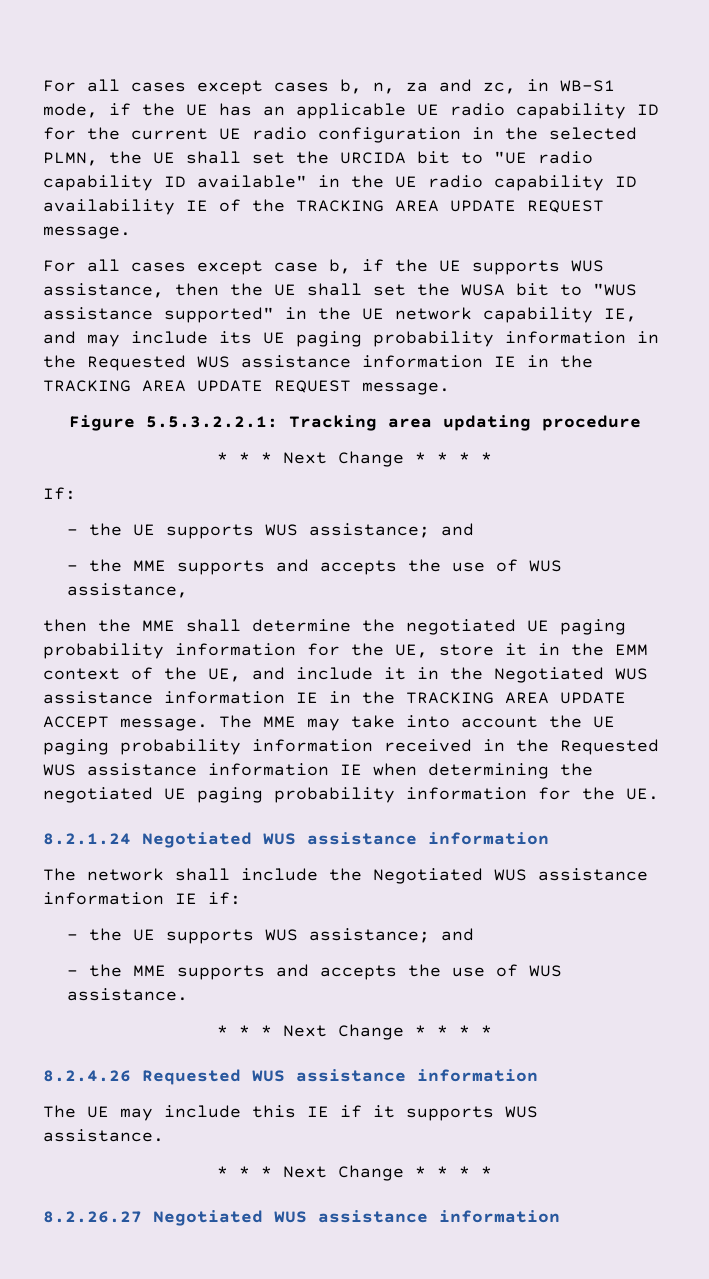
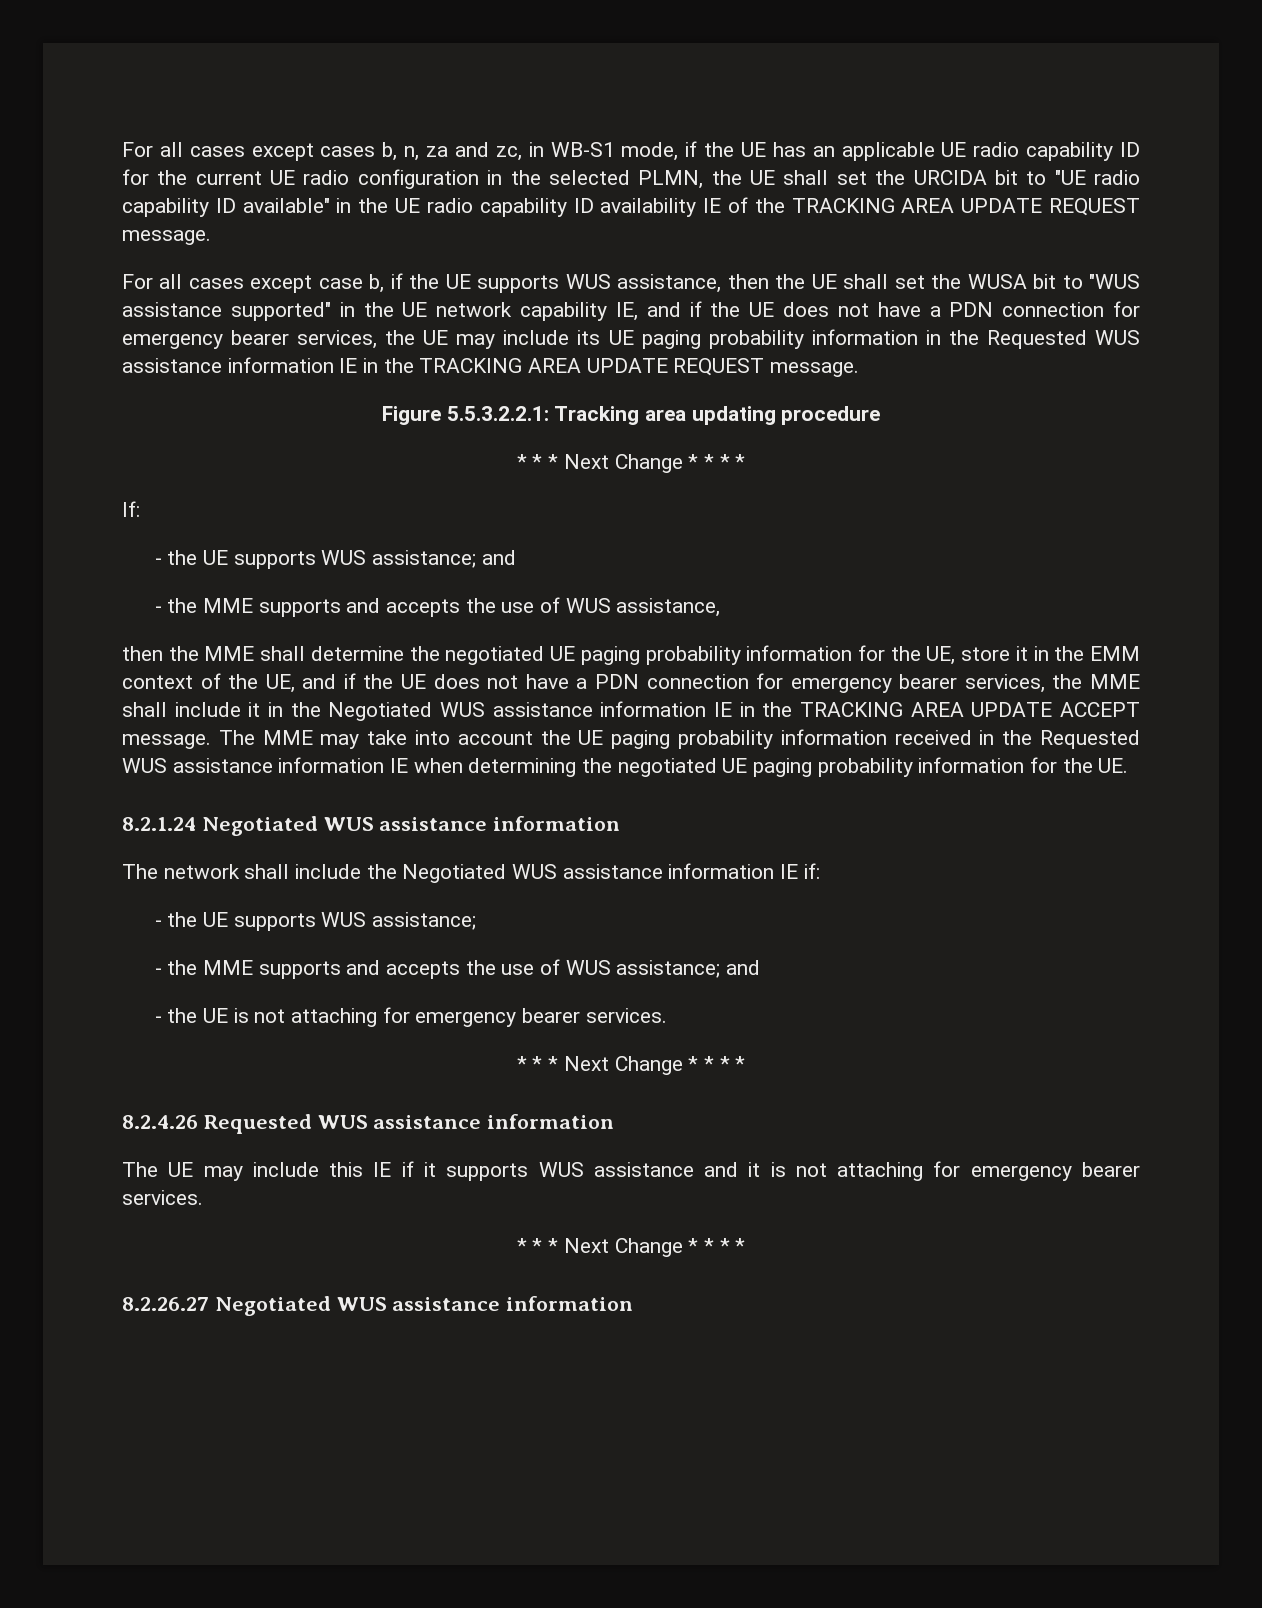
(76, 337) none -> [689,301,1141,317] [122,330,449,349] if the UE does not have a PDN connection for emergency bearer services, the UE
(285, 673) none -> [343,673,1140,693] [122,702,167,717] if the UE does not have a PDN connection for emergency bearer services, the MME shall
[441,928,475,941] and -> (477, 921) none
[67,988,189,1001] assistance. -> [616,960,761,978] [154,1007,667,1027] assistance; and // - the UE is not attaching for emergency bearer services.
[43,1129,164,1142] assistance. -> [593,1161,1141,1181] [122,1190,203,1205] assistance and it is not attaching for emergency bearer services.

